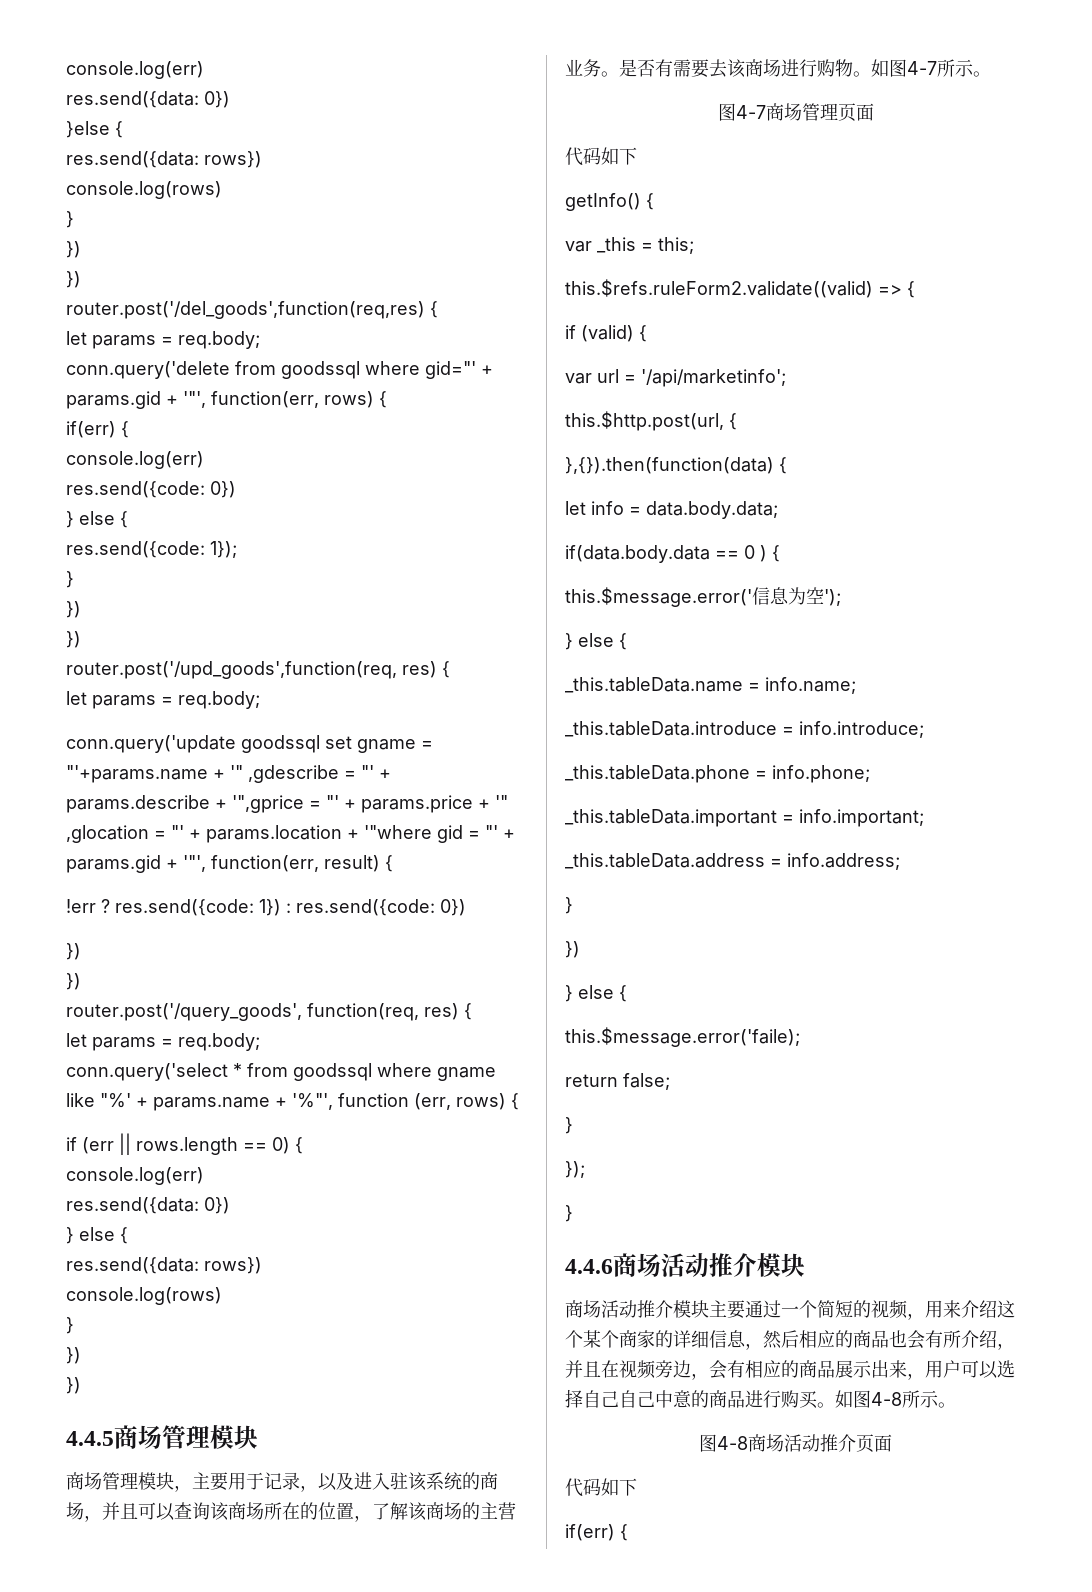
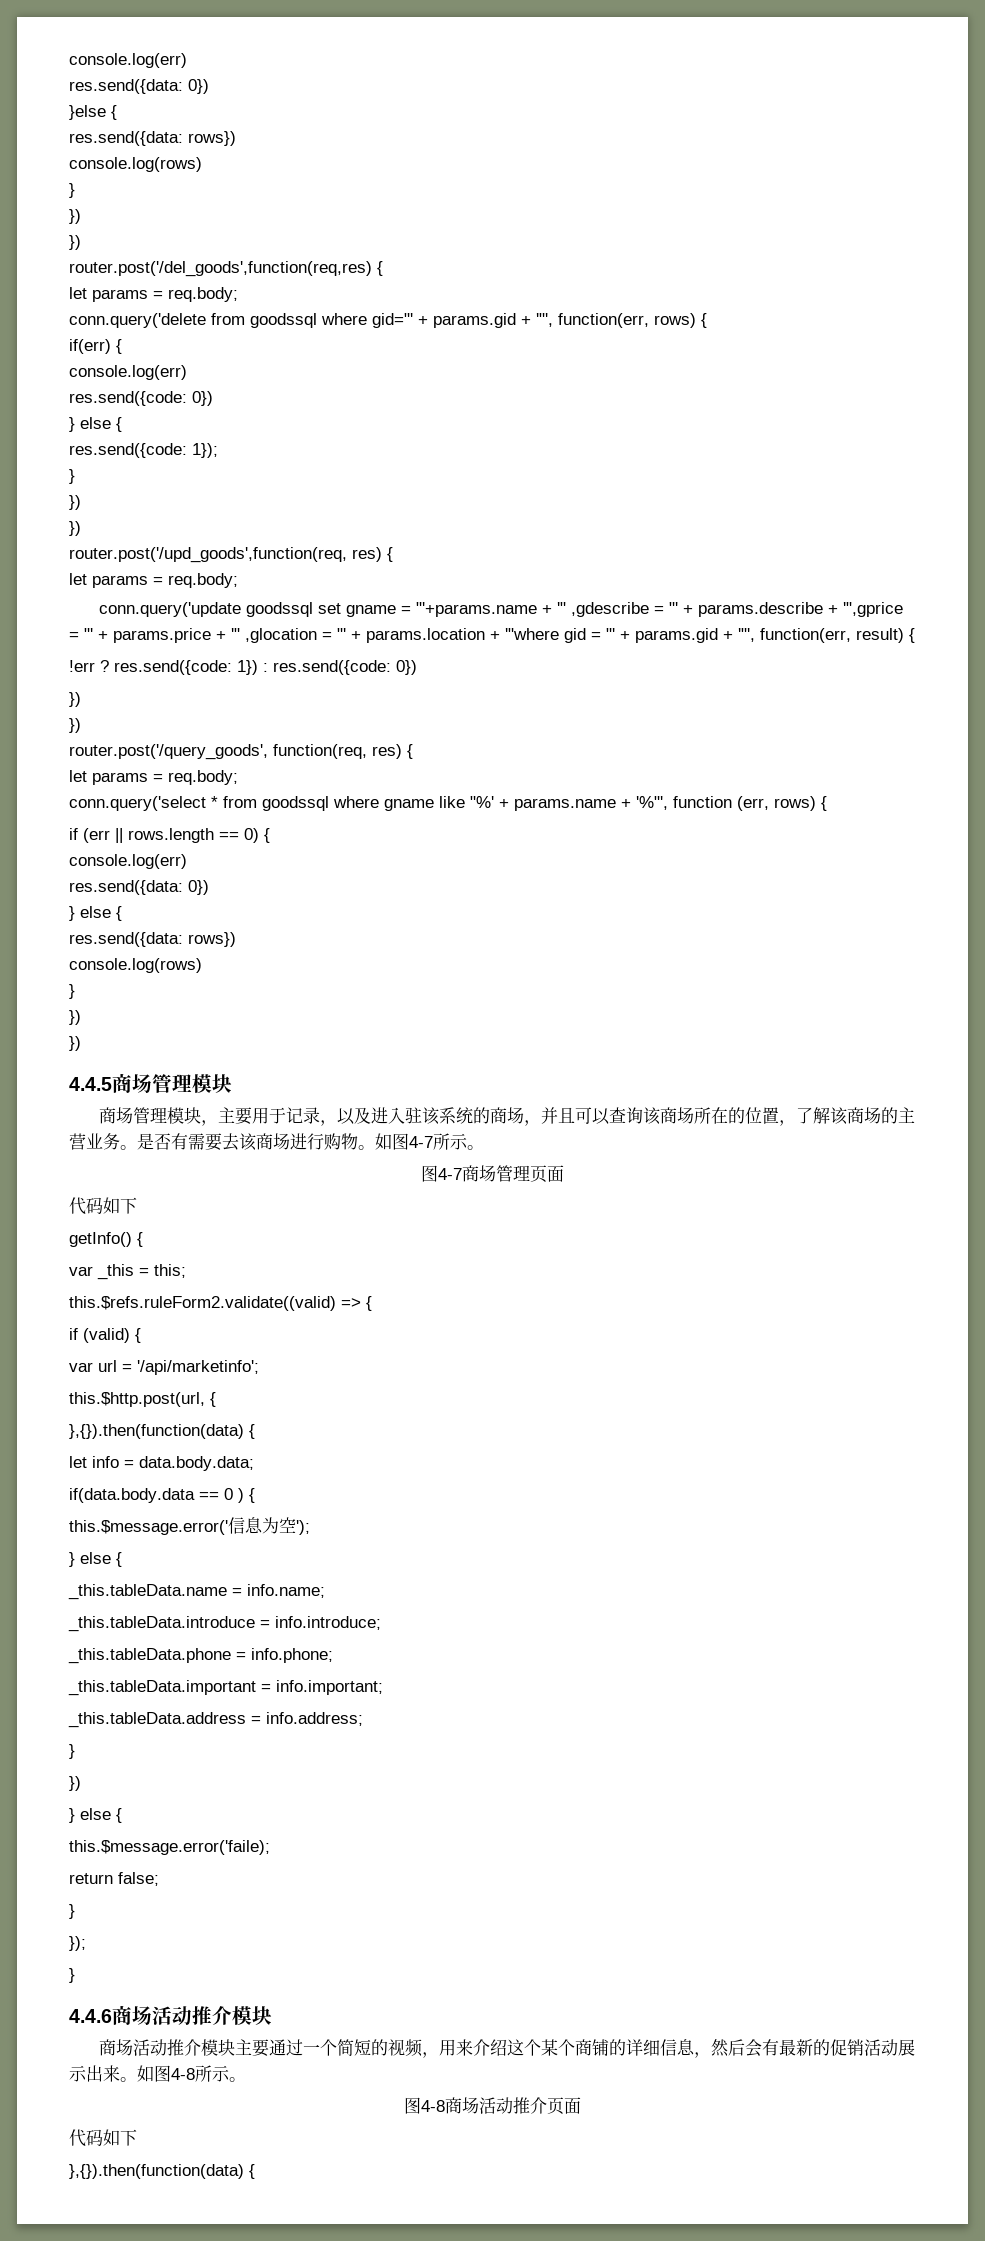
[637,1330,655,1348] 家 -> [591,2039,609,2056] 铺
[799,1330,1015,1350] [565,1360,1015,1380] [565,1389,818,1409] 相应的商品也会有所介绍，并且在视频旁边，会有相应的商品展示出来，用户可以选择自己自己中意的商品进行购买 -> [744,2039,915,2057] [69,2065,120,2082] 会有最新的促销活动展示出来
[565,1524,615,1541] if(err) -> [69,2164,244,2179] },{}).then(function(data)

